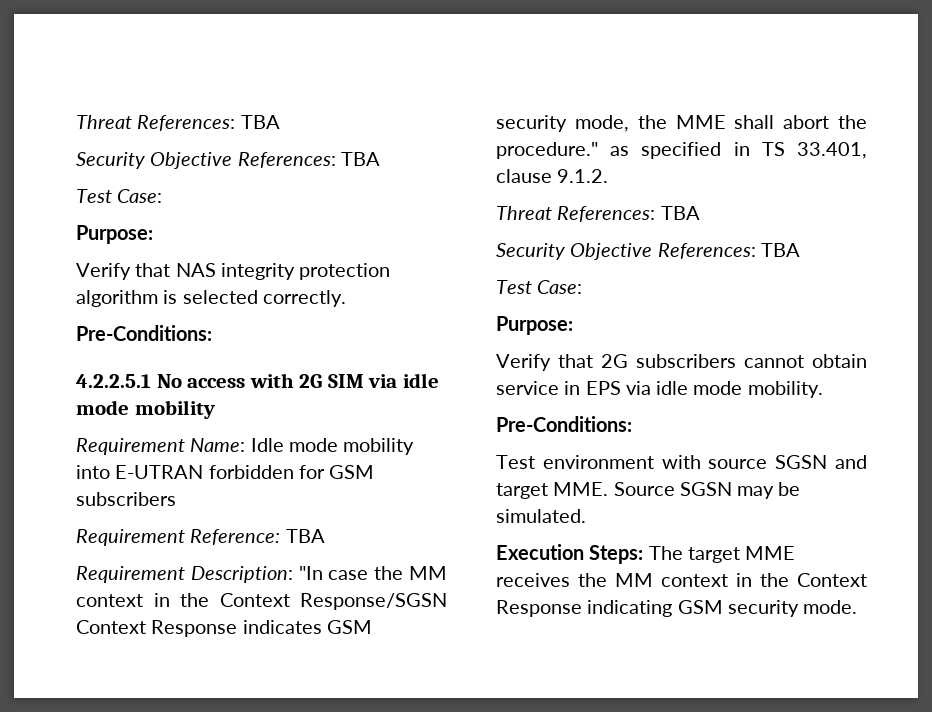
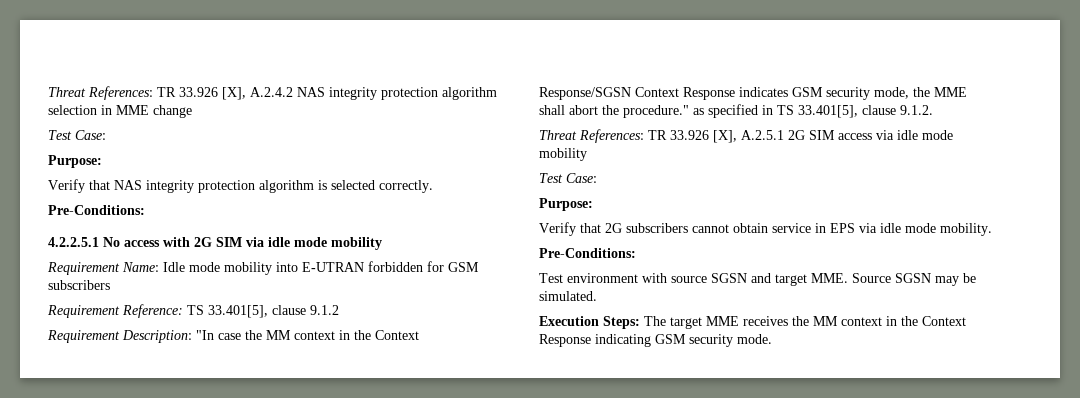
[76,115,280,131] [76,152,380,169] Threat References: TBA // Security Objective References: TBA -> [48,86,497,100] [48,105,192,118] Threat References: TR 33.926 [X], A.2.4.2 NAS integrity protection algorithm selection in MME change
[285,529,325,543] TBA -> [187,305,339,318] TS 33.401[5], clause 9.1.2
[797,142,867,159] 33.401, -> [798,105,858,118] 33.401[5],
[660,206,700,220] [496,243,800,260] TBA // Security Objective References: TBA -> [648,130,953,143] [539,148,587,161] TR 33.926 [X], A.2.5.1 2G SIM access via idle mode mobility

